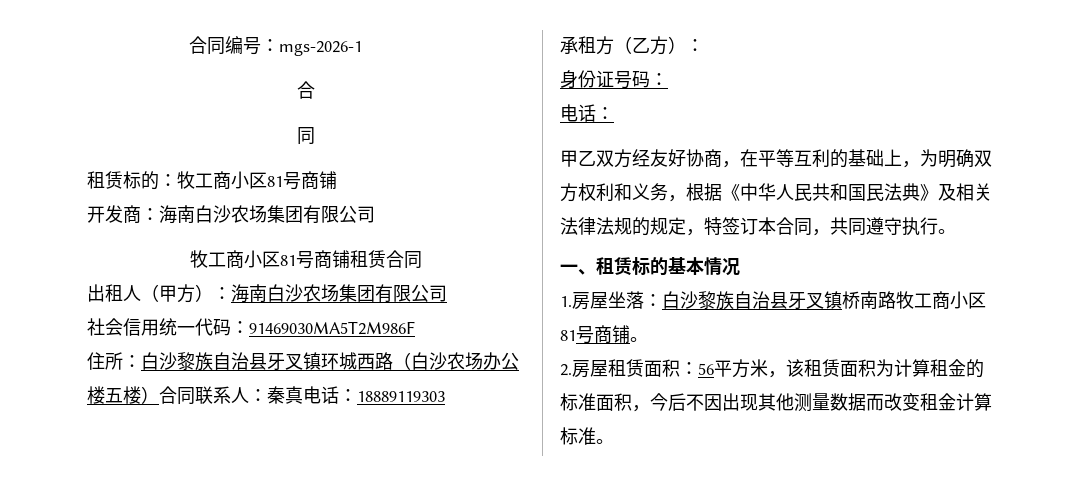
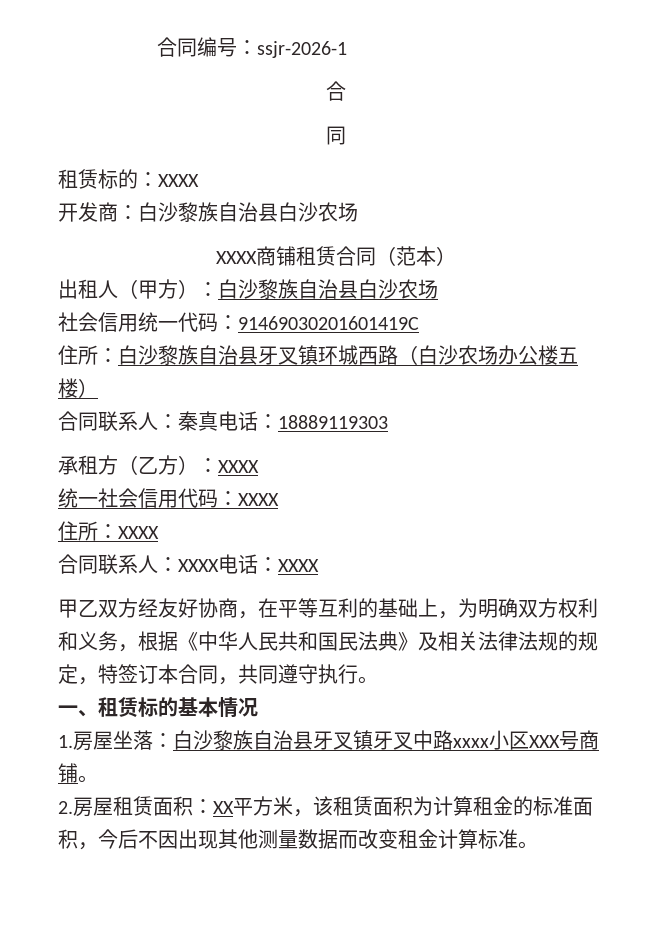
[279,41,363,56] mgs-2026-1 -> [256,41,347,58] ssjr-2026-1
[177,171,337,190] 牧工商小区81号商铺 -> [158,174,199,187] XXXX
[159,205,375,224] [189,250,314,269] 海南白沙农场集团有限公司 // 牧工商小区81号 -> [138,202,358,222] [215,251,257,264] 白沙黎族自治县白沙农场 // XXXX
(422, 260) none -> [375,246,456,266] （范本）
[231,284,447,303] 海南白沙农场集团有限公司 -> [218,279,438,299] 白沙黎族自治县白沙农场
[249,321,415,335] 91469030MA5T2M986F -> [238,316,419,330] 91469030201601419C
(159, 395) none -> (98, 388) //
[560,70,668,89] [560,104,614,122] // 身份证号码： // 电话： -> [218,460,259,473] [58,488,279,508] [58,521,159,541] [58,554,319,575] XXXX // 统一社会信用代码：XXXX // 住所：XXXX // 合同联系人：XXXX电话：XXXX
[842,291,986,309] [560,330,576,341] 桥南路牧工商小区81 -> [373,730,560,750] 牙叉中路xxxx小区XXX
[698,363,714,375] 56 -> [213,801,234,814] XX

